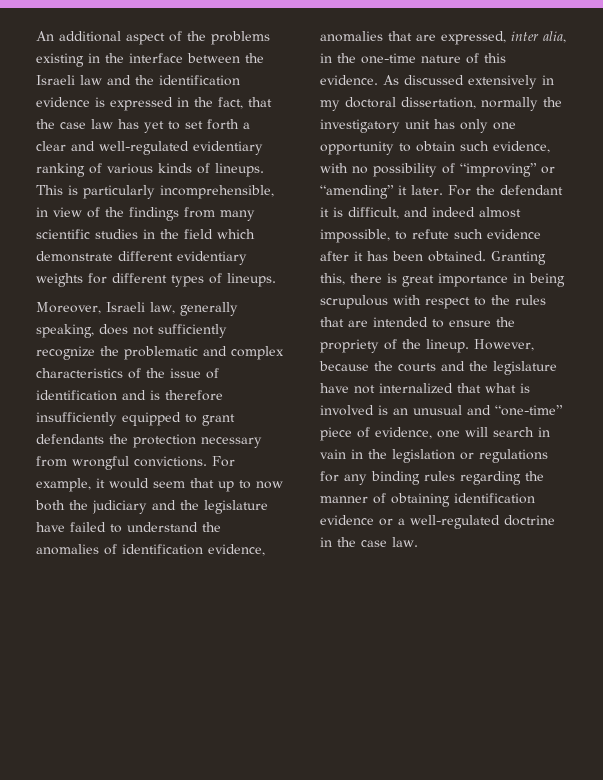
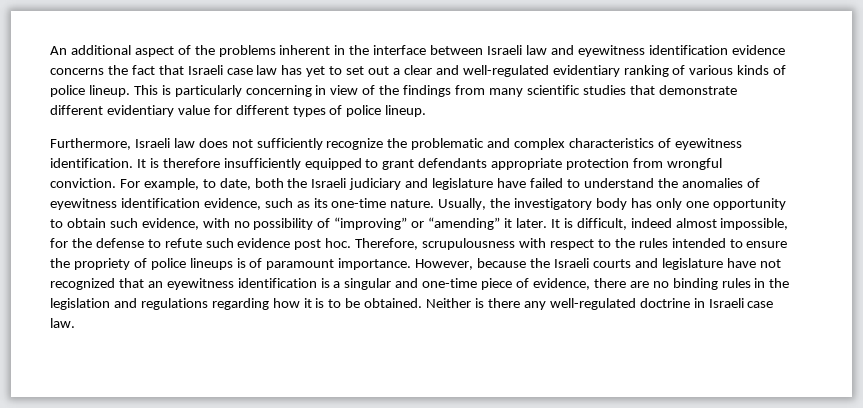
[36,53,84,67] existing -> [279,45,331,55] inherent
[245,53,264,63] the -> (484, 50) none
[135,75,240,86] [36,97,272,111] [36,119,55,129] the identification evidence is expressed in the fact, that the -> [577,45,785,57] [50,65,223,75] eyewitness identification evidence concerns the fact that Israeli
[207,119,239,130] forth -> [368,66,390,75] out
[215,163,264,177] lineups. -> [50,85,130,97] police lineup.
[160,185,274,199] incomprehensible, -> [245,85,312,97] concerning
[143,229,255,239] in the field which -> [629,85,655,95] that
[36,273,83,287] weights -> [177,105,210,115] value
[227,273,276,287] [36,302,238,316] [36,324,94,338] lineups. // Moreover, Israeli law, generally speaking, -> [346,105,427,117] [50,138,195,150] police lineup. // Furthermore, Israeli law
[146,368,219,379] [36,390,146,401] the issue of identification and -> [674,138,742,150] [50,158,146,168] eyewitness identification. It
[109,434,262,448] the protection necessary -> [491,158,630,170] appropriate protection
[134,456,207,467] convictions. -> [50,178,116,188] conviction.
[96,478,283,492] it would seem that up to now -> [202,178,251,190] to date,
(88, 505) none -> [311,178,347,188] Israeli
[180,500,199,510] the -> (429, 183) none
(117, 549) none -> [50,198,117,210] eyewitness
[320,31,566,45] [320,53,506,64] [320,75,554,89] [320,97,538,111] anomalies that are expressed, inter alia, in the one-time nature of this evidence. As discussed extensively in my doctoral dissertation, normally -> [264,198,487,210] such as its one-time nature. Usually,
[405,119,430,129] unit -> [596,198,628,210] body
[448,185,563,196] [320,207,329,217] For the defendant it -> [550,219,560,228] It
[404,207,428,217] and -> (627, 224) none
(390, 236) none -> [50,238,144,248] for the defense
[320,251,546,265] [320,273,565,287] [320,295,388,309] after it has been obtained. Granting this, there is great importance in being scrupulous -> [294,238,516,250] post hoc. Therefore, scrupulousness
[320,317,368,327] that are -> (668, 243) none
[402,339,469,353] the lineup. -> [150,258,412,270] police lineups is of paramount importance.
(393, 366) none -> [553,258,589,268] Israeli
[469,361,488,371] the -> (658, 263) none
[379,383,530,394] [320,405,563,416] [320,427,550,441] [320,449,548,463] [320,471,544,485] [320,493,535,507] [320,515,405,526] internalized that what is involved is an unusual and “one-time” piece of evidence, one will search in vain in the legislation or regulations for any binding rules regarding the manner of obtaining identification evidence or a -> [50,278,790,290] [50,298,546,310] recognized that an eyewitness identification is a singular and one-time piece of evidence, there are no binding rules in the legislation and regulations regarding how it is to be obtained. Neither is there any
[337,537,356,547] the -> [708,298,744,308] Israeli

